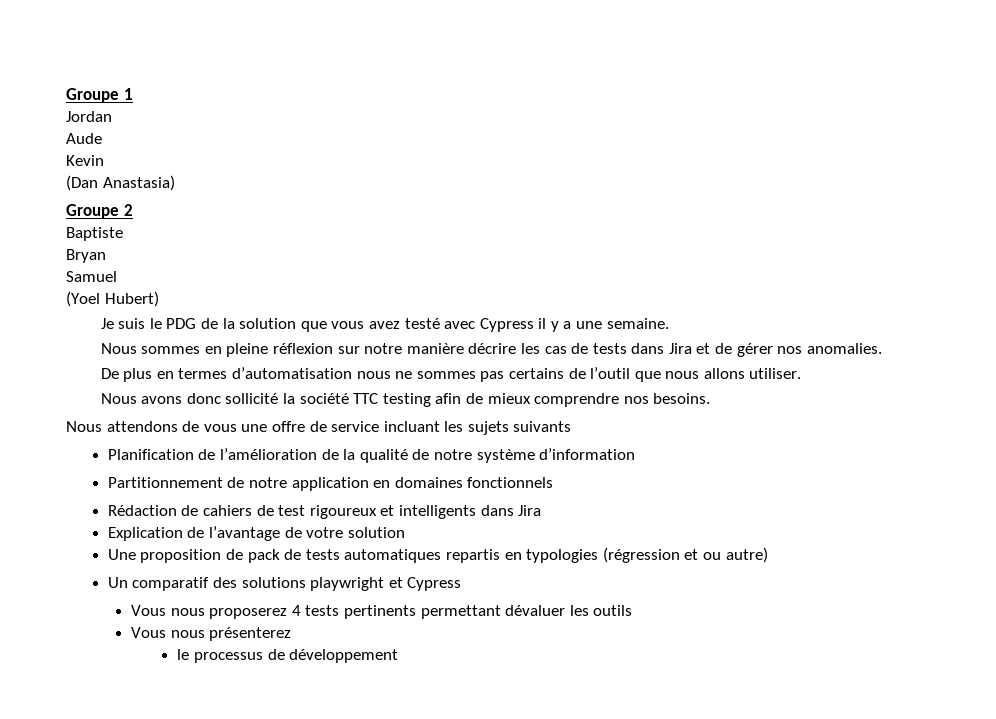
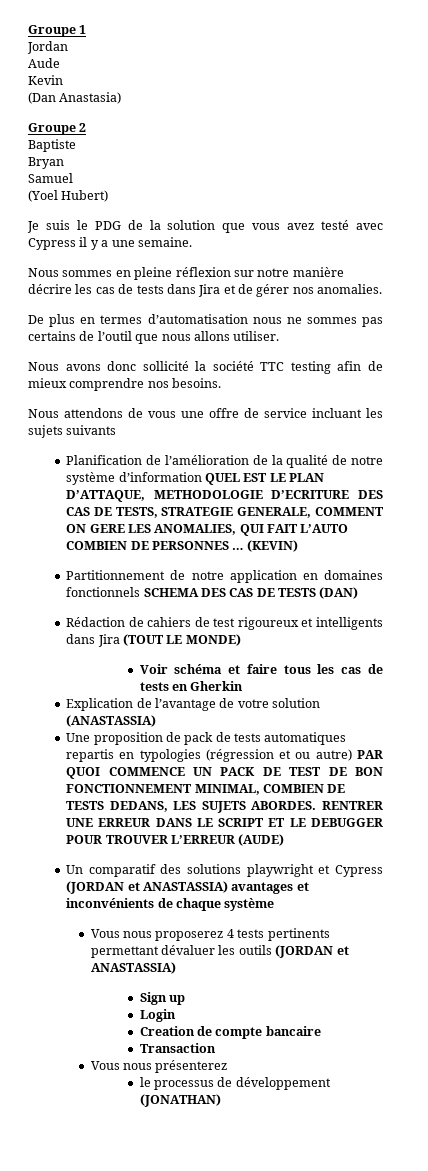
(636, 454) none -> [204,473,325,485] [66,490,383,502] [66,507,384,518] [66,524,349,536] [66,540,298,552] QUEL EST LE PLAN D’ATTAQUE, METHODOLOGIE D’ECRITURE DES CAS DE TESTS, STRATEGIE GENERALE, COMMENT ON GERE LES ANOMALIES, QUI FAIT L’AUTO COMBIEN DE PERSONNES … (KEVIN)
(554, 482) none -> [143,587,359,599] SCHEMA DES CAS DE TESTS (DAN)
(542, 510) none -> [122,634,241,646] [139,664,383,674] [139,681,244,691] (TOUT LE MONDE) // Voir schéma et faire tous les cas de tests en Gherkin
(405, 532) none -> [66,715,157,727] (ANASTASSIA)
(768, 555) none -> [357,750,383,759] [66,767,384,779] [66,784,346,795] [66,801,383,813] [66,818,383,827] [66,834,285,846] PAR QUOI COMMENCE UN PACK DE TEST DE BON FONCTIONNEMENT MINIMAL, COMBIEN DE TESTS DEDANS, LES SUJETS ABORDES. RENTRER UNE ERREUR DANS LE SCRIPT ET LE DEBUGGER POUR TROUVER L’ERREUR (AUDE)
(462, 584) none -> [66,881,309,894] [66,898,275,911] (JORDAN et ANASTASSIA) avantages et inconvénients de chaque système
(633, 610) none -> [275,945,349,958] [90,962,176,974] [139,992,185,1005] [139,1009,176,1022] [139,1026,321,1039] [139,1043,216,1053] (JORDAN et ANASTASSIA) // Sign up // Login // Creation de compte bancaire // Transaction
(399, 656) none -> [139,1094,221,1107] (JONATHAN)

